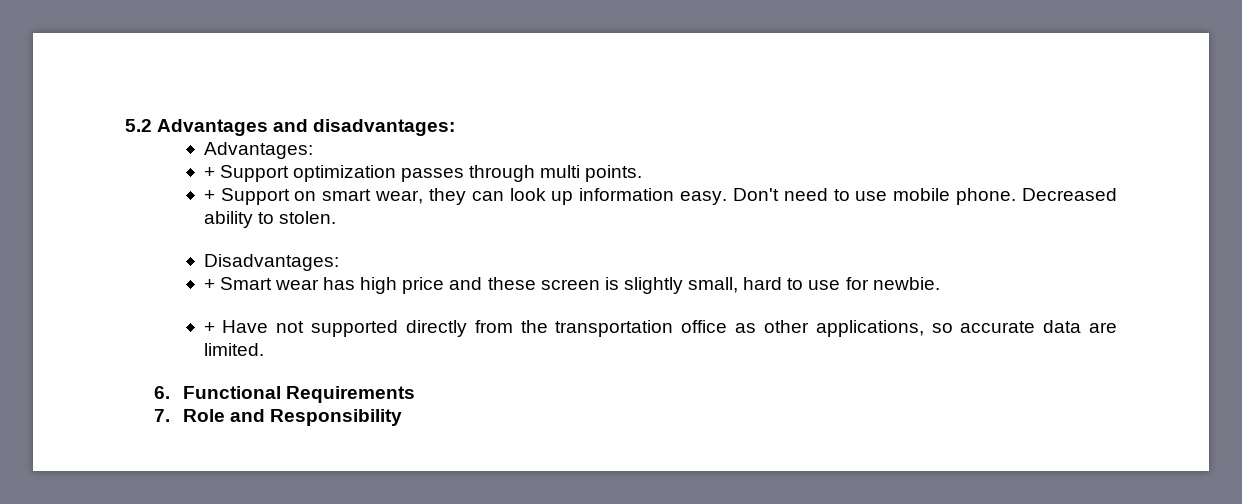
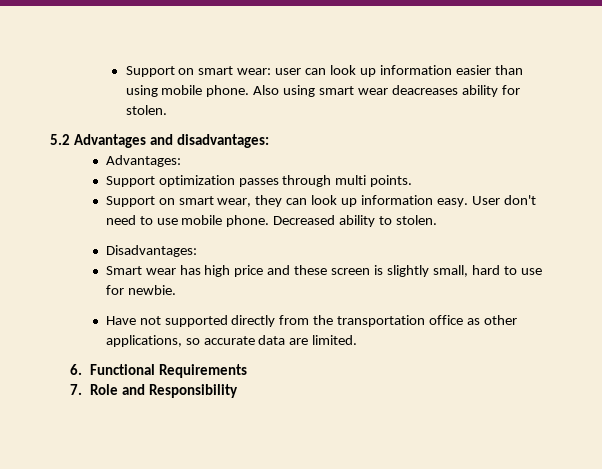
(125, 125) none -> [125,65,523,77] [125,85,520,97] [125,105,167,115] Support on smart wear: user can look up information easier than using mobile phone. Also using smart wear deacreases ability for stolen. //
[203,167,215,178] + -> (181, 161) none
[203,190,215,201] + -> (413, 181) none
[732,188,779,201] Don't -> [471,195,536,205] User don't
[203,279,215,290] + -> (197, 251) none
[203,322,215,333] + -> (176, 290) none

